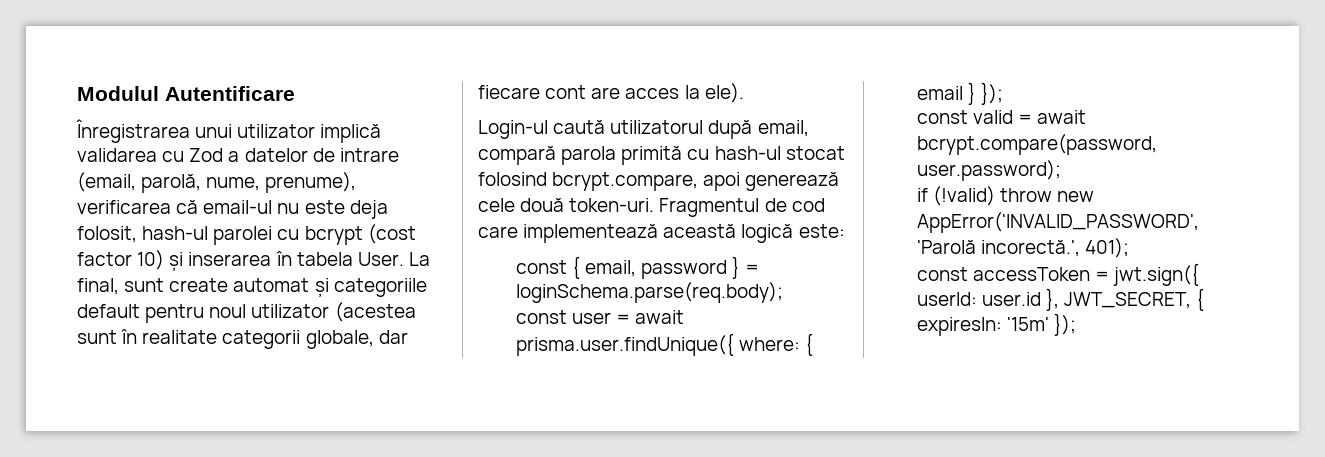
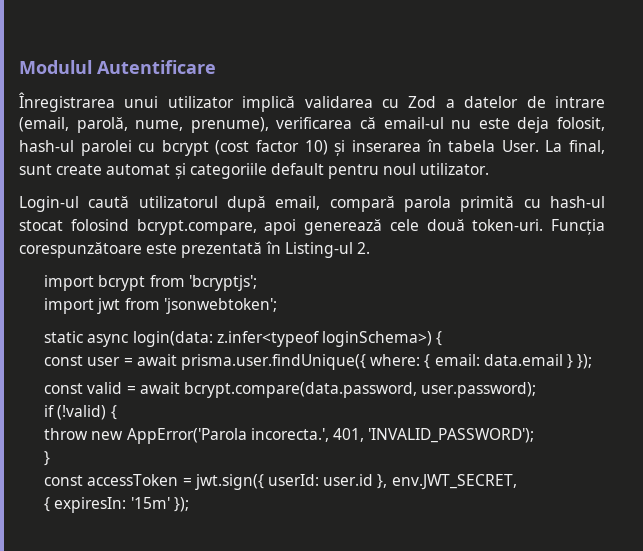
[251,302,416,322] [77,329,408,349] [478,83,744,103] utilizator (acestea sunt în realitate categorii globale, dar fiecare cont are acces la ele). -> [420,163,490,175] utilizator.
[659,198,825,217] [478,224,845,243] [515,256,760,279] [515,282,783,303] Fragmentul de cod care implementează această logică este: // const { email, password } = loginSchema.parse(req.body); -> [551,219,605,235] [19,241,370,258] [44,275,257,291] [44,298,277,314] [44,331,443,347] Funcția corespunzătoare este prezentată în Listing-ul 2. // import bcrypt from 'bcryptjs'; // import jwt from 'jsonwebtoken'; // static async login(data: z.infer<typeof loginSchema>) {
[916,86,963,100] email -> [434,354,563,366] email: data.email
[916,134,1157,155] bcrypt.compare(password, -> [183,382,417,398] bcrypt.compare(data.password,
(995, 196) none -> [110,405,117,420] { //
[916,212,1199,233] [916,238,1129,258] AppError('INVALID_PASSWORD', 'Parolă incorectă.', 401); -> [126,428,535,444] [44,451,51,466] AppError('Parola incorecta.', 401, 'INVALID_PASSWORD'); // }
[1063,292,1191,309] JWT_SECRET, -> [391,474,517,490] env.JWT_SECRET, //

